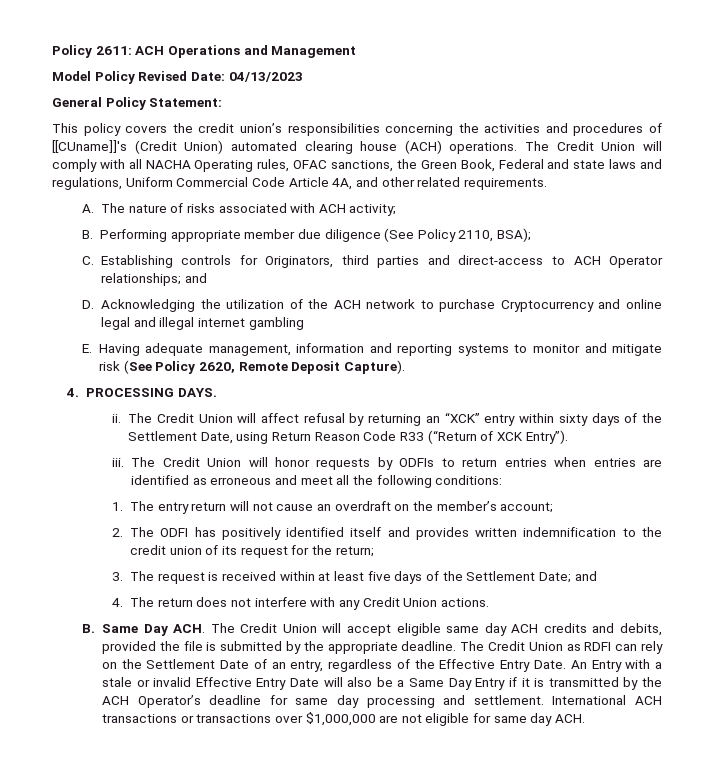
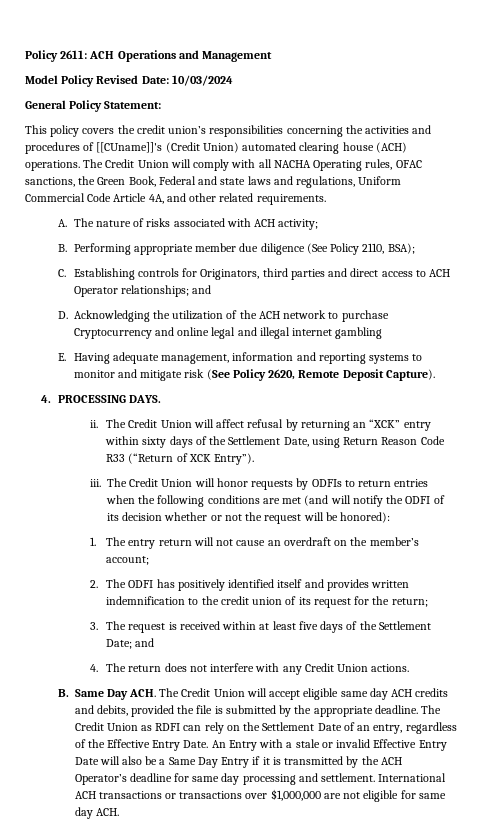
[228,72,303,82] 04/13/2023 -> [171,75,233,86] 10/03/2024
[458,255,544,265] direct-access -> [350,268,413,277] direct access
[593,458,662,467] [131,475,503,488] entries are identified as erroneous and meet all the following conditions: -> [138,495,445,507] [106,512,391,524] the following conditions are met (and will notify the ODFI of its decision whether or not the request will be honored):

